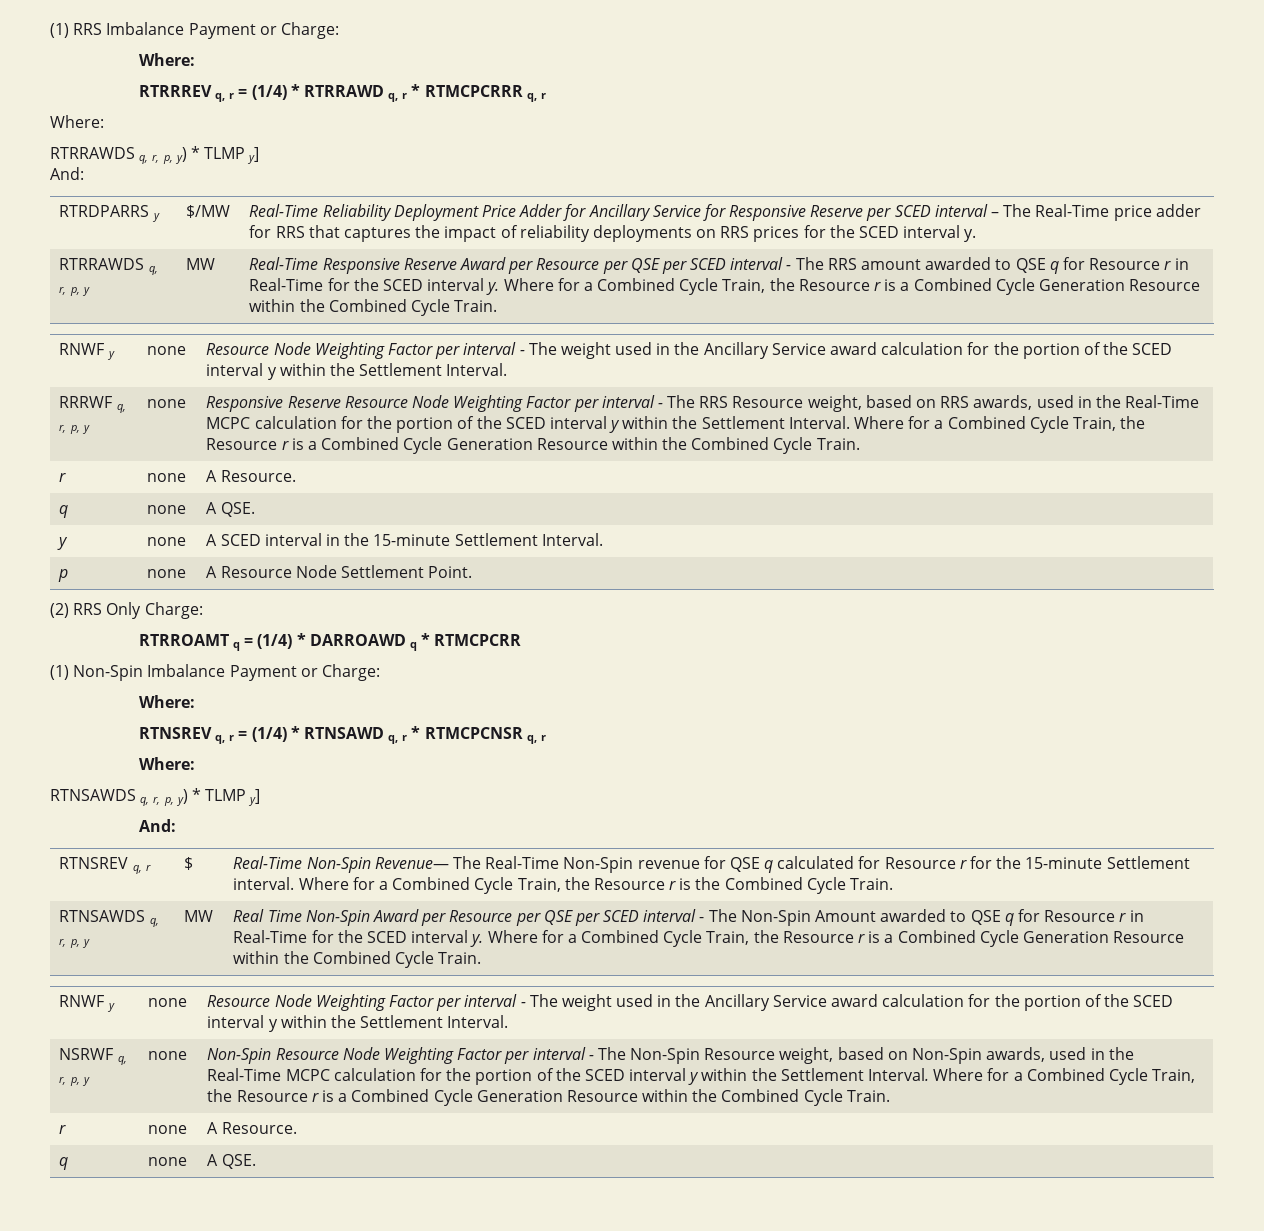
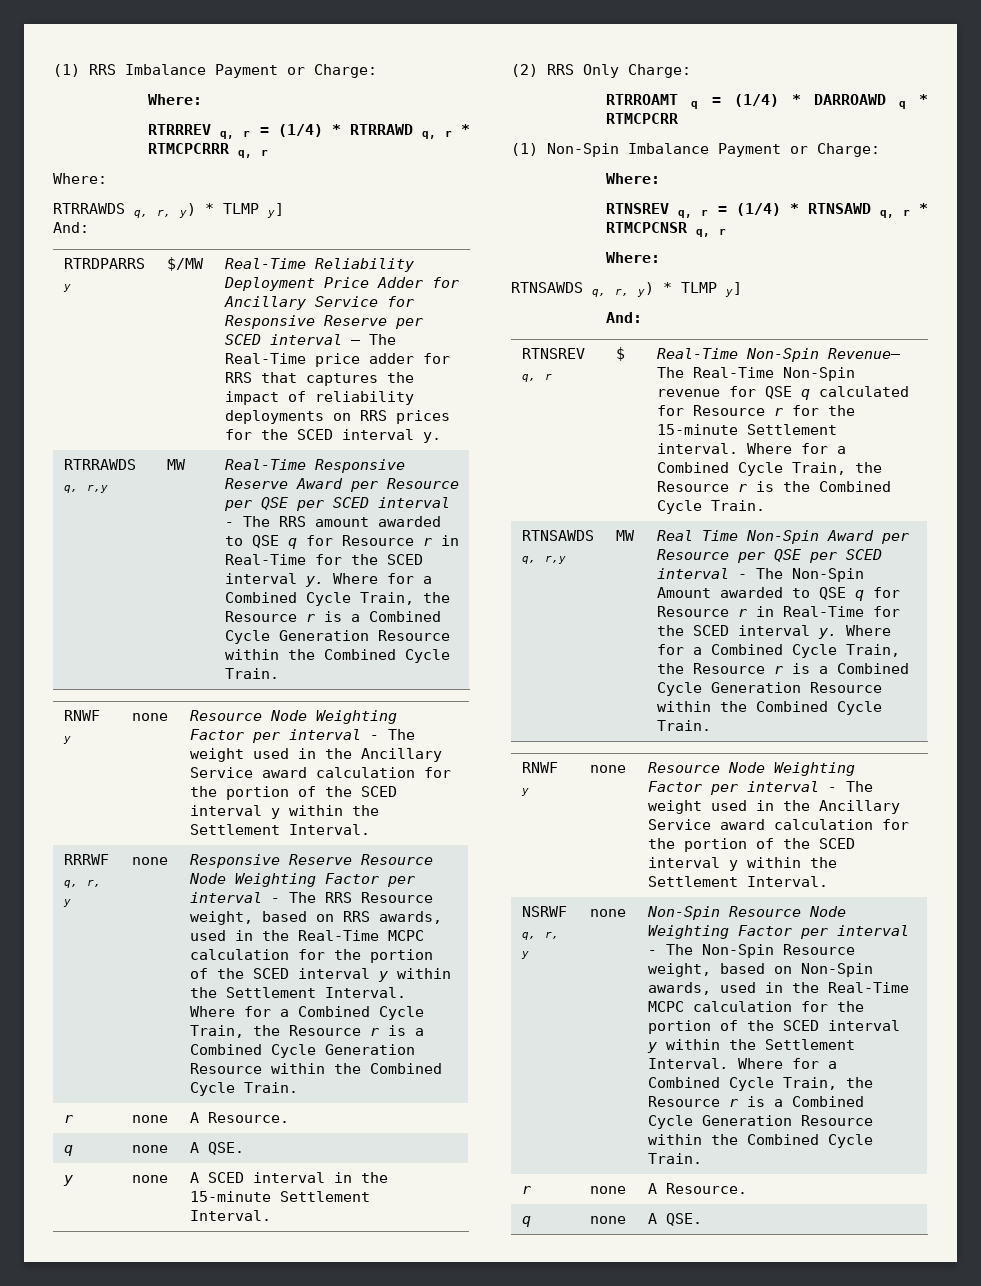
[162,155,173,164] p, -> (171, 213) none
[59,287,90,296] r, p, y -> [86,485,108,493] r,y
[69,425,80,434] p, -> (101, 883) none
[58,569,69,582] [147,569,187,578] [206,565,473,578] // p | none | A Resource Node Settlement Point. -> (271, 1215) none
[163,797,174,806] p, -> (629, 292) none
[59,939,90,948] r, p, y -> [544,556,566,564] r,y
[69,1077,80,1086] p, -> (559, 935) none

